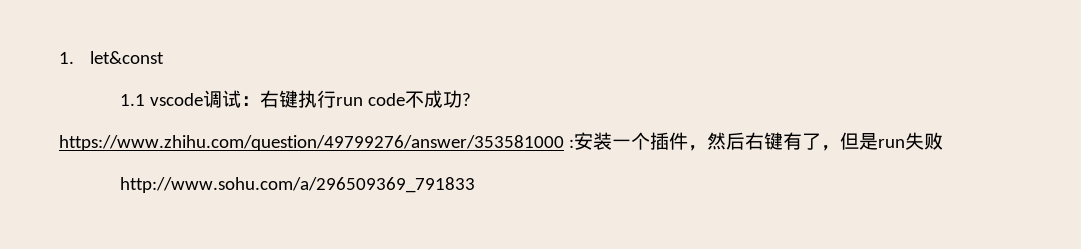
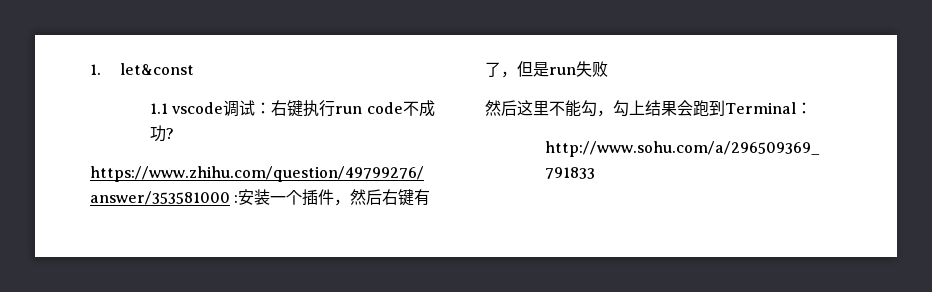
(943, 141) none -> [485,100,812,117] // 然后这里不能勾，勾上结果会跑到Terminal：

